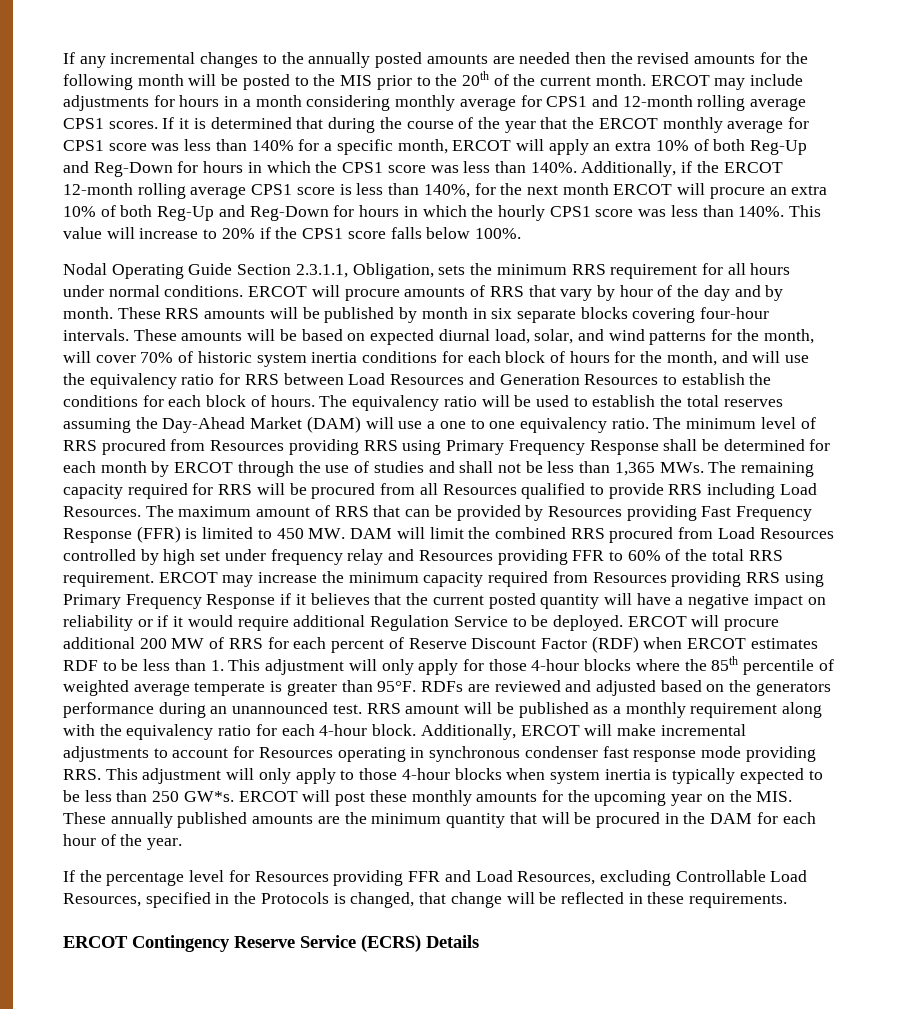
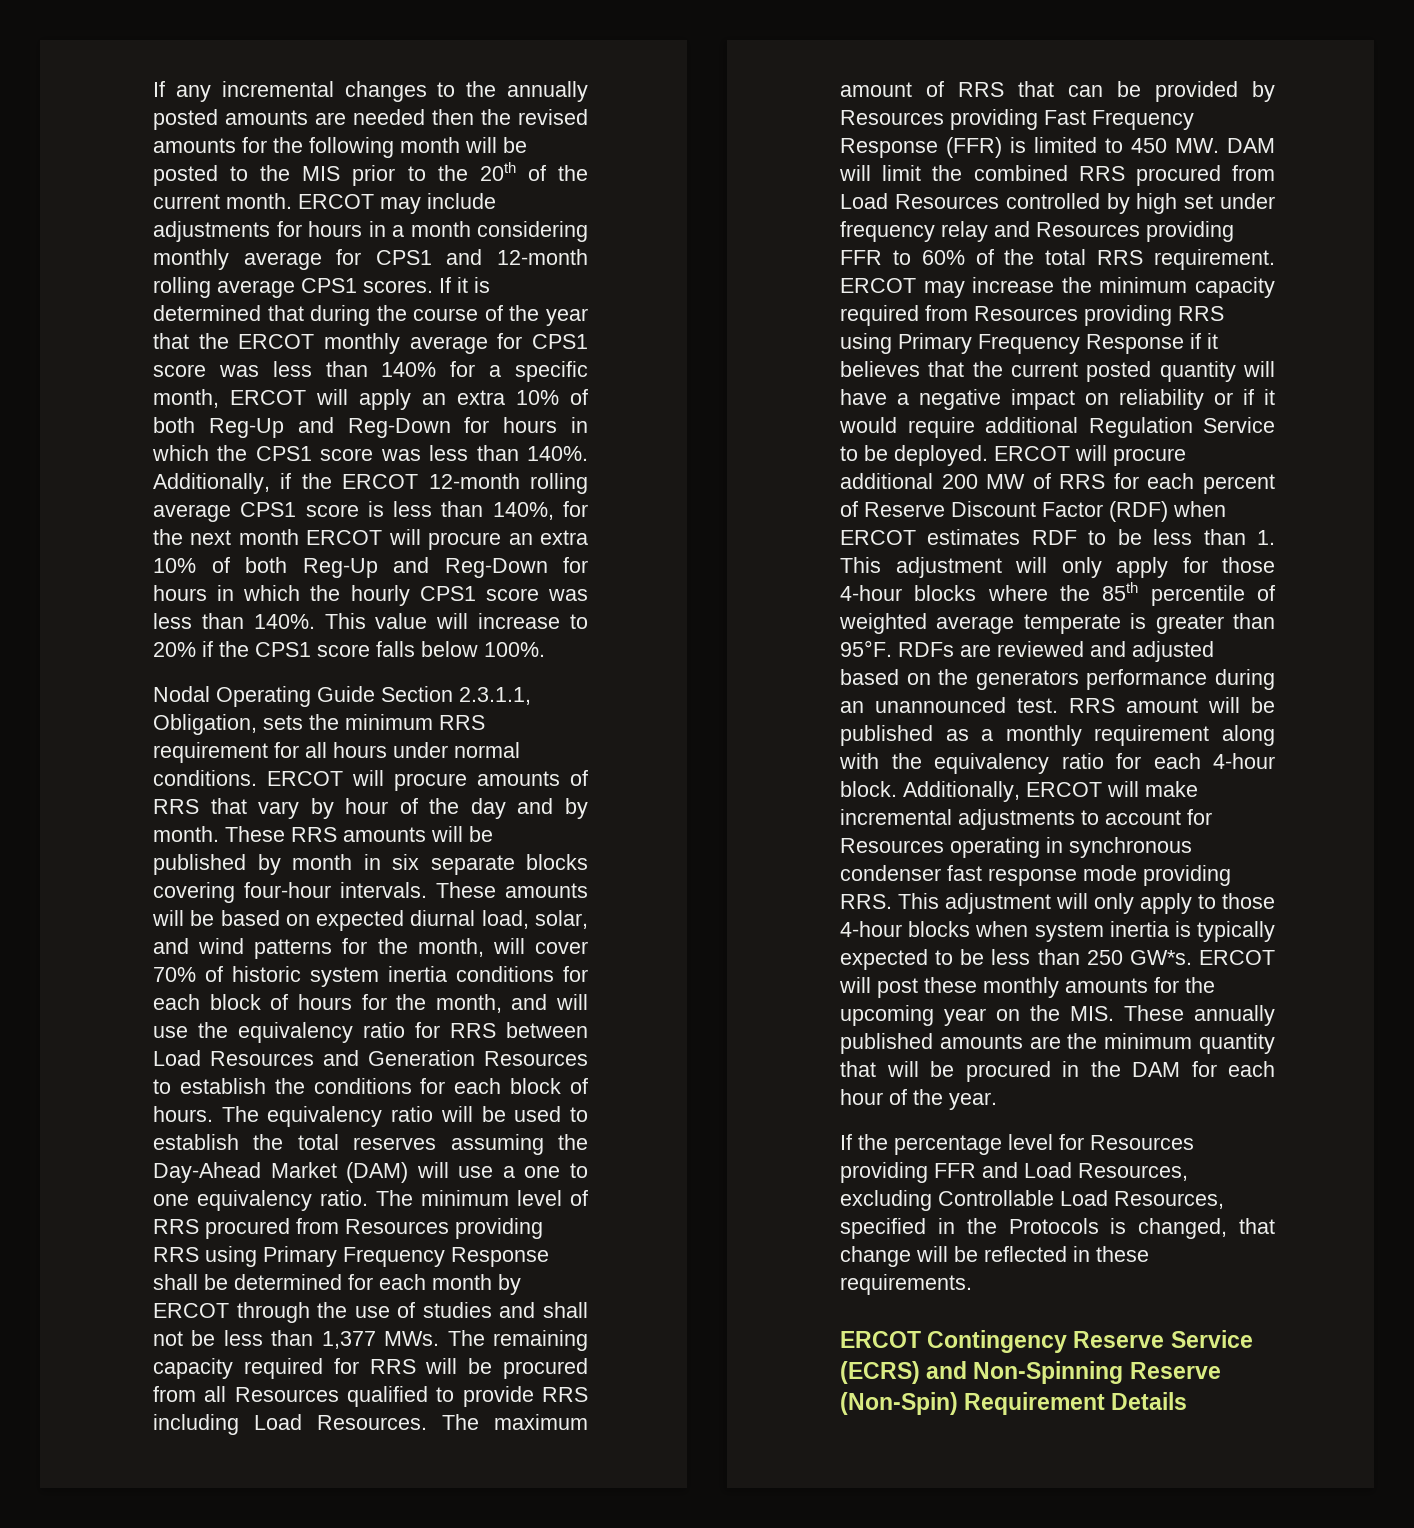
[614,462,655,476] 1,365 -> [321,1331,376,1349] 1,377
(421, 943) none -> [926,1361,1221,1384] [840,1392,1106,1415] and Non-Spinning Reserve (Non-Spin) Requirement

